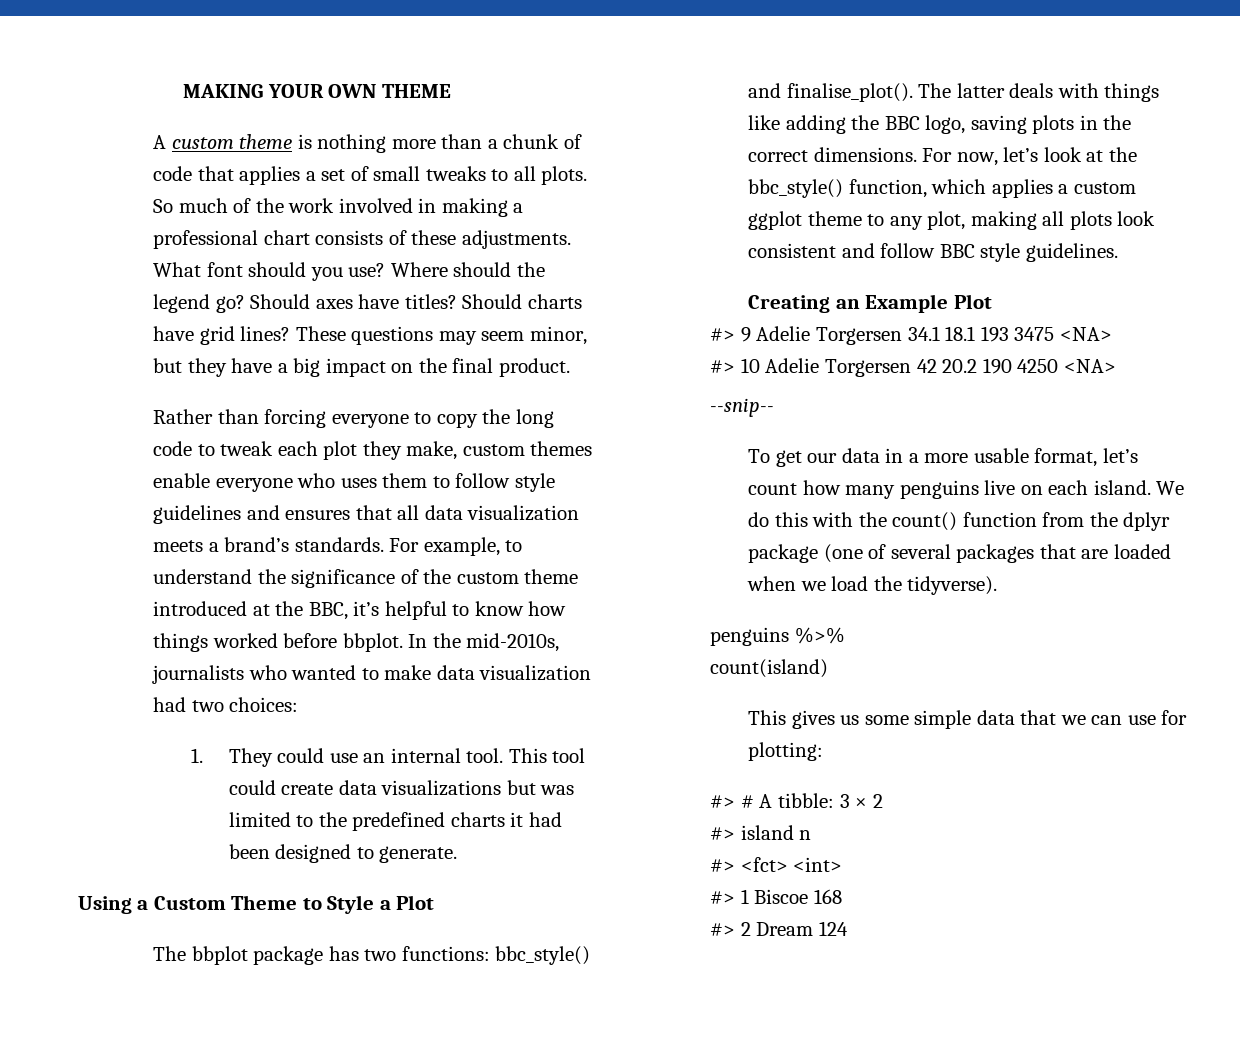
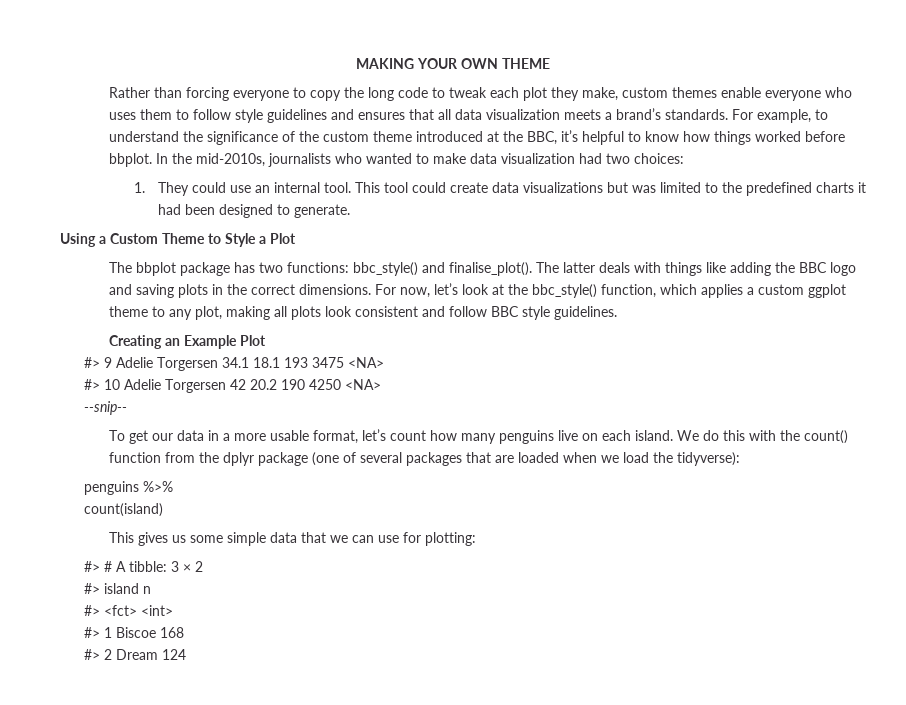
[153,134,582,153] [153,166,588,185] [153,198,524,217] [153,230,571,249] [153,262,545,281] [153,294,582,313] [153,326,587,345] [153,358,570,377] // A custom theme is nothing more than a chunk of code that applies a set of small tweaks to all plots. So much of the work involved in making a professional chart consists of these adjustments. What font should you use? Where should the legend go? Should axes have titles? Should charts have grid lines? These questions may seem minor, but they have a big impact on the final product. -> (550, 63) none
[925,115,966,134] logo, -> [830,262,857,276] [109,284,133,295] logo and
[907,576,998,595] tidyverse). -> [677,452,741,466] tidyverse):

